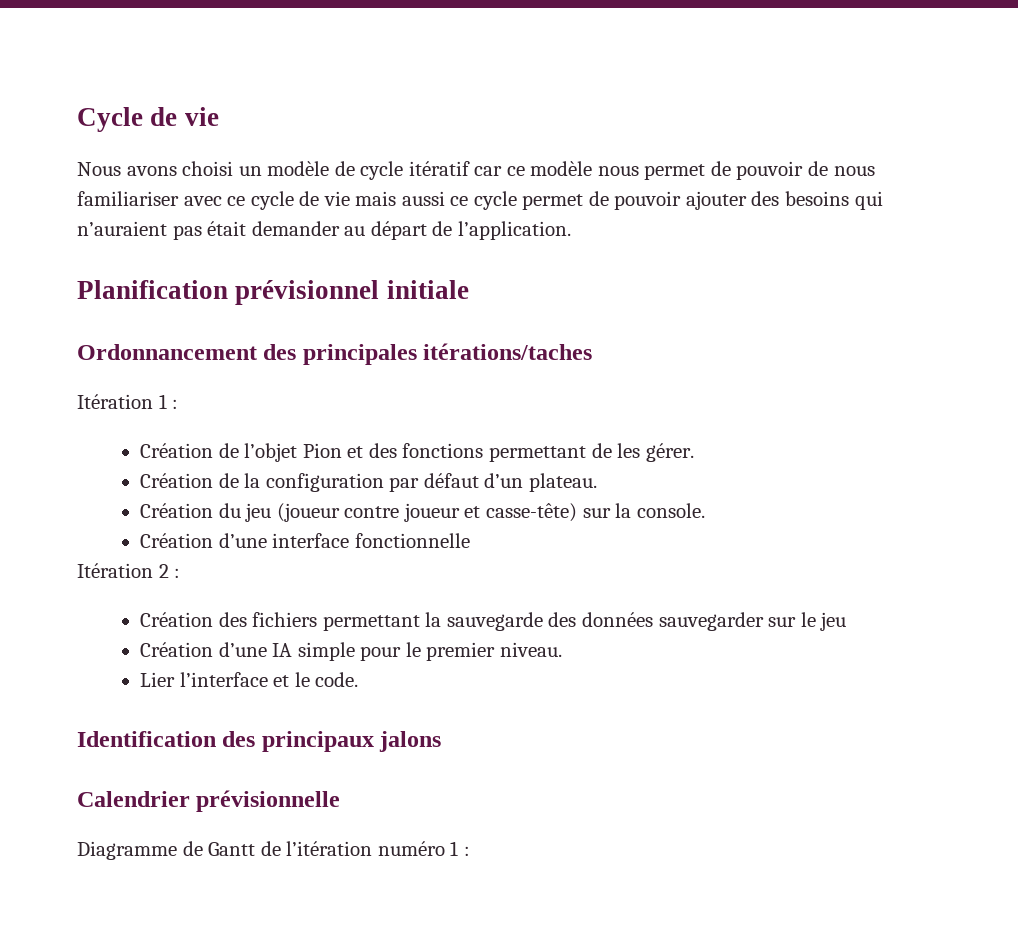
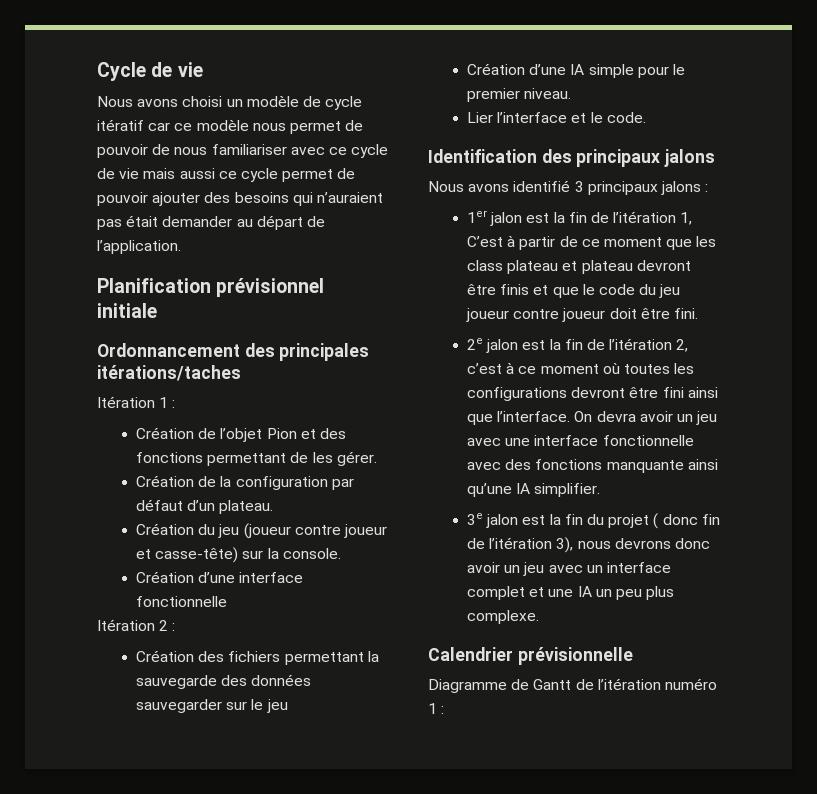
(442, 741) none -> [428,180,709,195] [467,210,693,226] [467,235,717,250] [467,260,691,274] [467,284,681,298] [466,308,698,322] [467,338,689,353] [467,362,695,374] [467,387,718,401] [467,411,718,425] [467,435,694,446] [467,459,718,473] [467,483,601,497] [467,513,720,529] [467,537,710,553] [467,562,671,576] [467,586,675,600] [467,610,540,624] // Nous avons identifié 3 principaux jalons : // 1er jalon est la fin de l’itération 1, C’est à partir de ce moment que les class plateau et plateau devront être finis et que le code du jeu joueur contre joueur doit être fini. // 2e jalon est la fin de l’itération 2, c’est à ce moment où toutes les configurations devront être fini ainsi que l’interface. On devra avoir un jeu avec une interface fonctionnelle avec des fonctions manquante ainsi qu’une IA simplifier. // 3e jalon est la fin du projet ( donc fin de l’itération 3), nous devrons donc avoir un jeu avec un interface complet et une IA un peu plus complexe.

